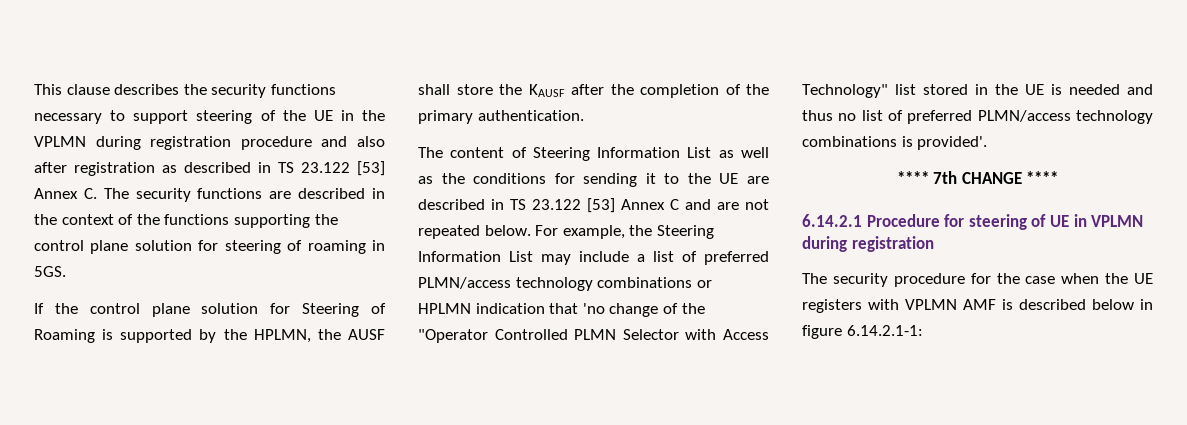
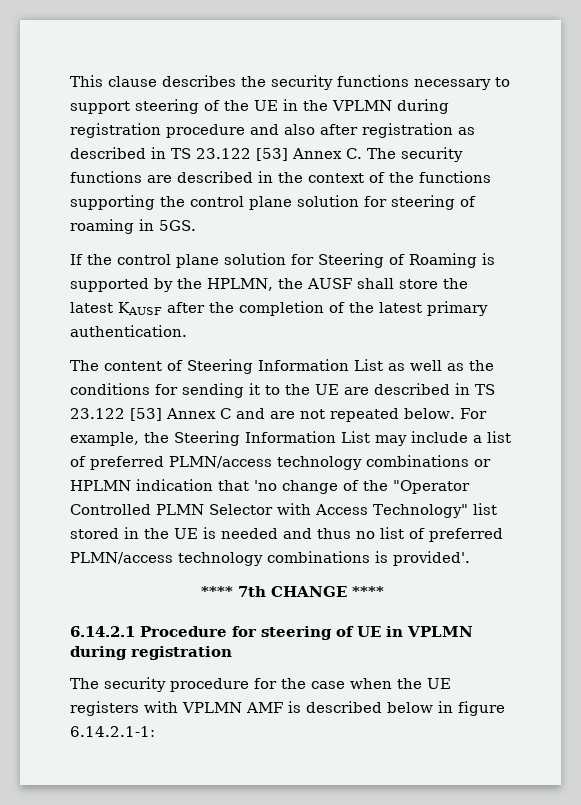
(522, 89) none -> [70,302,113,313] latest
(769, 89) none -> [379,302,422,313] latest

